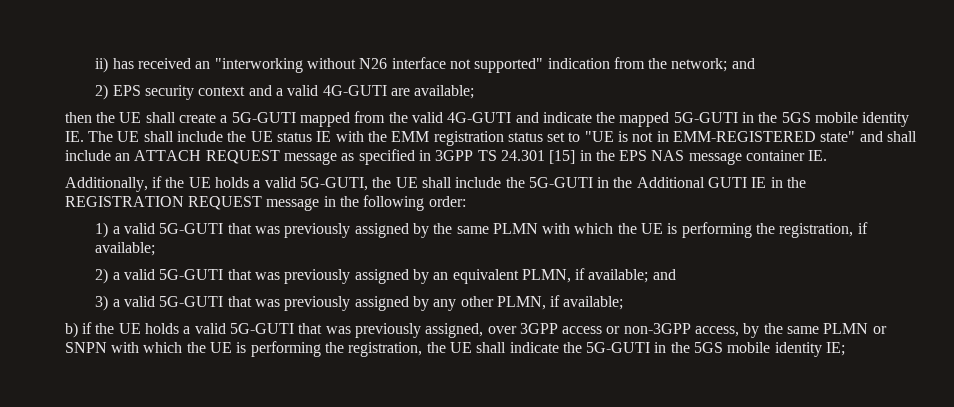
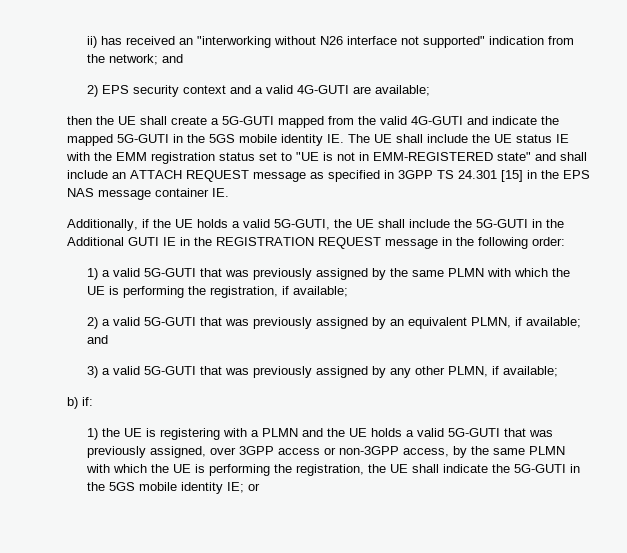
[81,322,92,334] if -> [81,397,93,406] [87,428,324,440] if: // 1) the UE is registering with a PLMN and
[872,326,887,334] [64,342,107,353] or SNPN -> (566, 450) none
(846, 349) none -> [248,483,261,491] or

